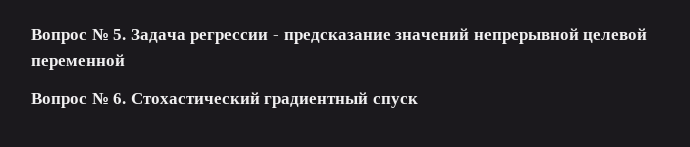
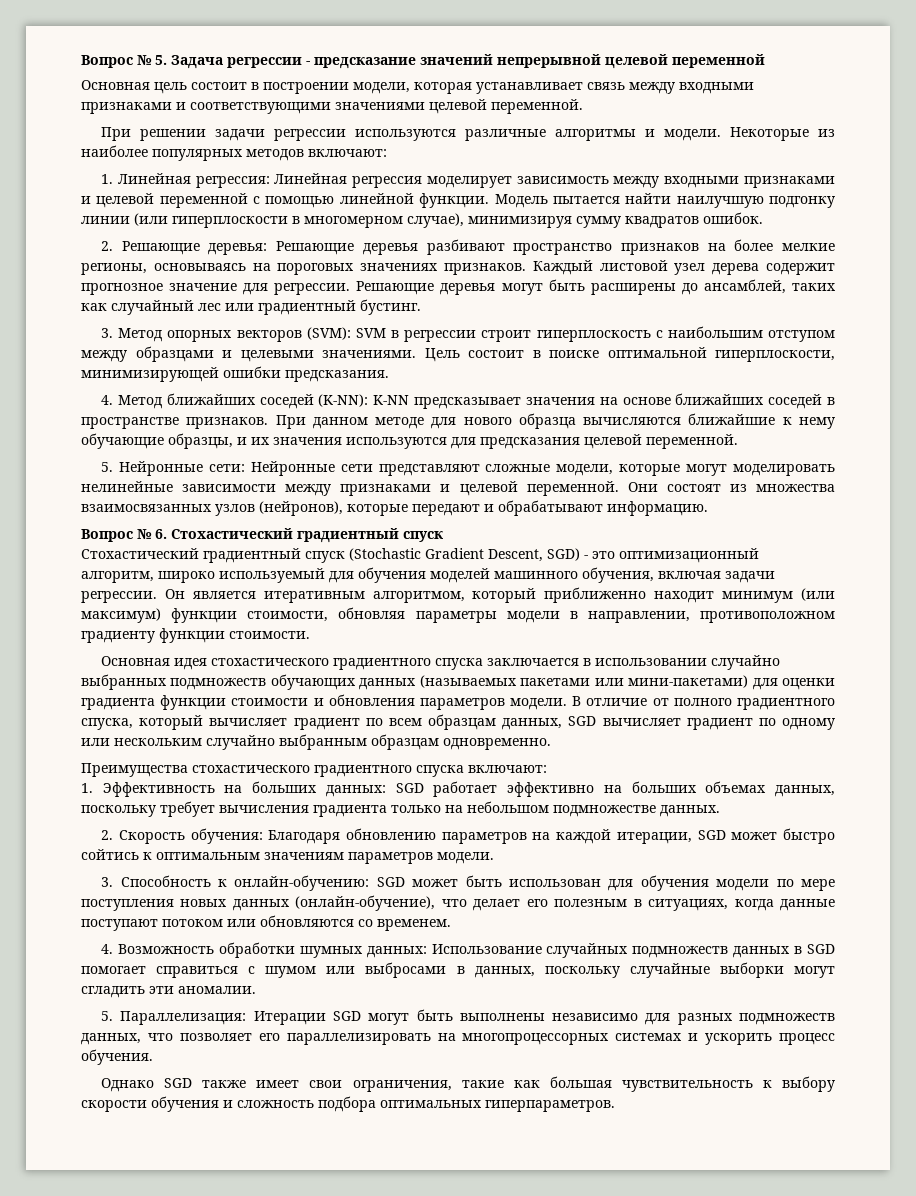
(125, 62) none -> [81,80,754,94] [81,99,583,114] [101,127,835,141] [81,145,387,161] [101,173,836,188] [81,193,836,208] [81,212,763,228] [101,239,835,255] [81,260,835,275] [81,279,836,295] [81,299,421,315] [101,326,835,342] [81,346,835,362] [81,366,389,382] [101,393,836,409] [81,413,835,429] [81,433,738,449] [101,461,836,476] [81,481,836,496] [81,500,708,516] // Основная цель состоит в построении модели, которая устанавливает связь между входными признаками и соответствующими значениями целевой переменной. // При решении задачи регрессии используются различные алгоритмы и модели. Некоторые из наиболее популярных методов включают: // 1. Линейная регрессия: Линейная регрессия моделирует зависимость между входными признаками и целевой переменной с помощью линейной функции. Модель пытается найти наилучшую подгонку линии (или гиперплоскости в многомерном случае), минимизируя сумму квадратов ошибок. // 2. Решающие деревья: Решающие деревья разбивают пространство признаков на более мелкие регионы, основываясь на пороговых значениях признаков. Каждый листовой узел дерева содержит прогнозное значение для регрессии. Решающие деревья могут быть расширены до ансамблей, таких как случайный лес или градиентный бустинг. // 3. Метод опорных векторов (SVM): SVM в регрессии строит гиперплоскость с наибольшим отступом между образцами и целевыми значениями. Цель состоит в поиске оптимальной гиперплоскости, минимизирующей ошибки предсказания. // 4. Метод ближайших соседей (K-NN): K-NN предсказывает значения на основе ближайших соседей в пространстве признаков. При данном методе для нового образца вычисляются ближайшие к нему обучающие образцы, и их значения используются для предсказания целевой переменной. // 5. Нейронные сети: Нейронные сети представляют сложные модели, которые могут моделировать нелинейные зависимости между признаками и целевой переменной. Они состоят из множества взаимосвязанных узлов (нейронов), которые передают и обрабатывают информацию.
(418, 102) none -> [81,548,759,563] [81,567,775,583] [81,587,836,603] [81,607,835,623] [81,628,310,643] [101,655,781,670] [81,674,836,690] [81,694,835,710] [81,714,835,730] [81,734,551,750] [81,763,547,777] [81,781,836,797] [81,801,720,817] [101,828,835,844] [81,849,494,864] [101,875,835,891] [81,895,836,911] [81,915,451,931] [101,942,836,958] [81,962,835,978] [81,986,256,998] [101,1009,836,1025] [81,1033,835,1045] [81,1049,153,1065] [101,1076,835,1092] [81,1096,615,1112] // Стохастический градиентный спуск (Stochastic Gradient Descent, SGD) - это оптимизационный алгоритм, широко используемый для обучения моделей машинного обучения, включая задачи регрессии. Он является итеративным алгоритмом, который приближенно находит минимум (или максимум) функции стоимости, обновляя параметры модели в направлении, противоположном градиенту функции стоимости. // Основная идея стохастического градиентного спуска заключается в использовании случайно выбранных подмножеств обучающих данных (называемых пакетами или мини-пакетами) для оценки градиента функции стоимости и обновления параметров модели. В отличие от полного градиентного спуска, который вычисляет градиент по всем образцам данных, SGD вычисляет градиент по одному или нескольким случайно выбранным образцам одновременно. // Преимущества стохастического градиентного спуска включают: // 1. Эффективность на больших данных: SGD работает эффективно на больших объемах данных, поскольку требует вычисления градиента только на небольшом подмножестве данных. // 2. Скорость обучения: Благодаря обновлению параметров на каждой итерации, SGD может быстро сойтись к оптимальным значениям параметров модели. // 3. Способность к онлайн-обучению: SGD может быть использован для обучения модели по мере поступления новых данных (онлайн-обучение), что делает его полезным в ситуациях, когда данные поступают потоком или обновляются со временем. // 4. Возможность обработки шумных данных: Использование случайных подмножеств данных в SGD помогает справиться с шумом или выбросами в данных, поскольку случайные выборки могут сгладить эти аномалии. // 5. Параллелизация: Итерации SGD могут быть выполнены независимо для разных подмножеств данных, что позволяет его параллелизировать на многопроцессорных системах и ускорить процесс обучения. // Однако SGD также имеет свои ограничения, такие как большая чувствительность к выбору скорости обучения и сложность подбора оптимальных гиперпараметров.

